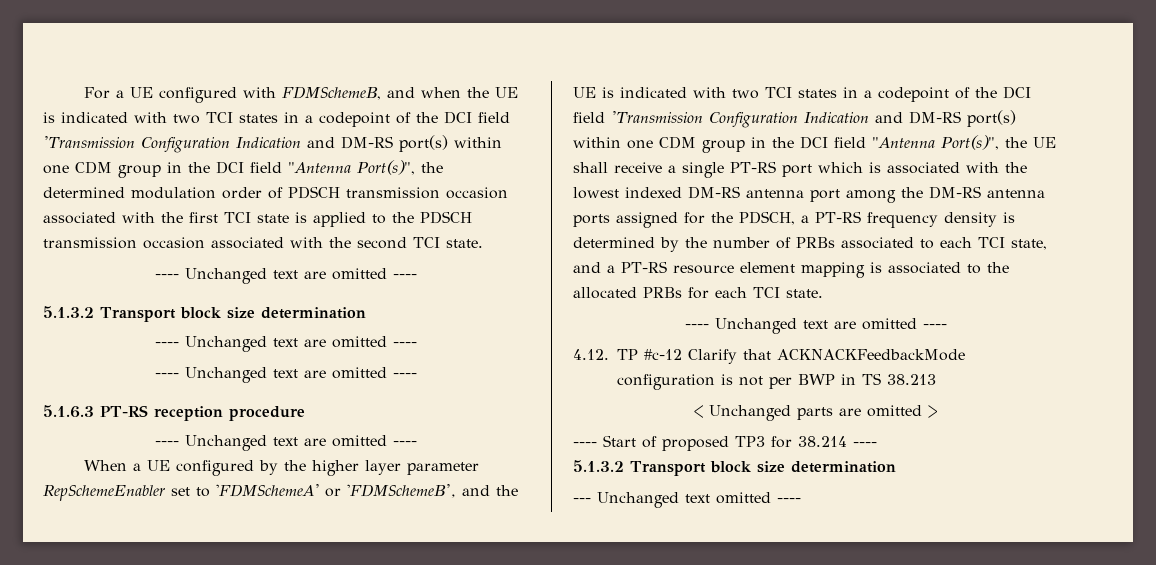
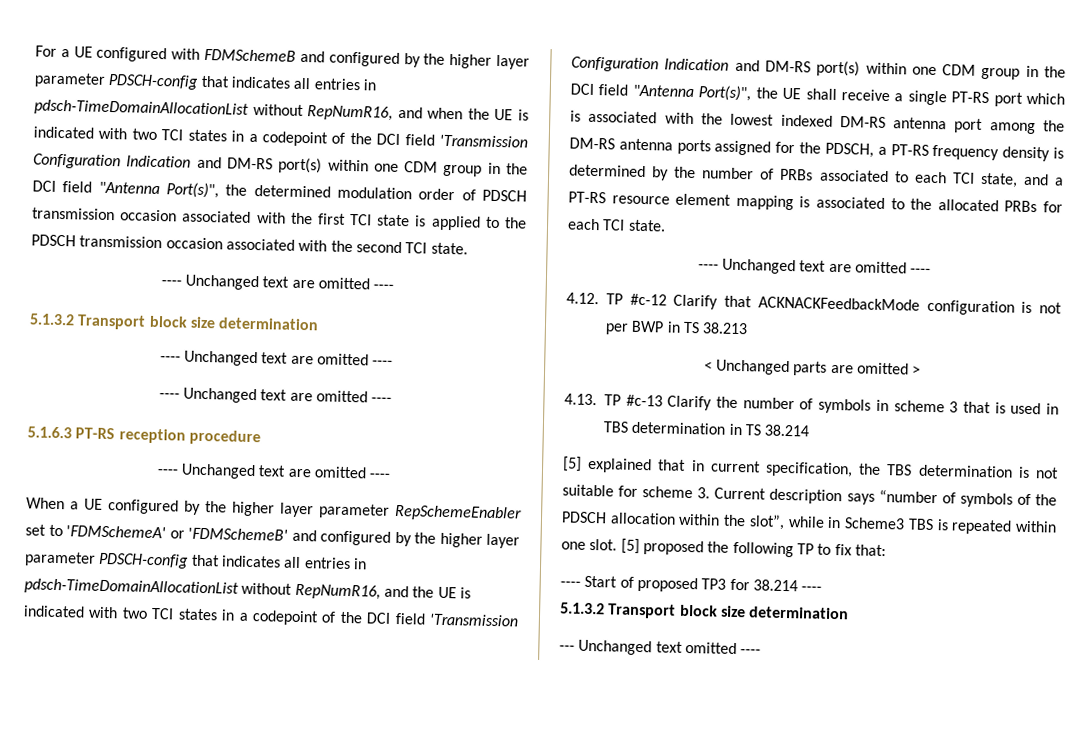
[281,86,381,100] FDMSchemeB, -> [204,48,530,70] [34,72,377,91] [34,99,394,121] FDMSchemeB and configured by the higher layer parameter PDSCH-config that indicates all entries in pdsch-TimeDomainAllocationList without RepNumR16,
[346,484,456,498] 'FDMSchemeB', -> [188,527,520,549] [24,551,367,570] [24,578,381,600] 'FDMSchemeB' and configured by the higher layer parameter PDSCH-config that indicates all entries in pdsch-TimeDomainAllocationList without RepNumR16,
(937, 411) none -> [564,393,1059,415] [603,421,810,437] [562,456,1059,479] [562,484,1057,508] [561,511,1057,535] [561,538,886,558] // 4.13. TP #c-13 Clarify the number of symbols in scheme 3 that is used in TBS determination in TS 38.214 // [5] explained that in current specification, the TBS determination is not suitable for scheme 3. Current description says “number of symbols of the PDSCH allocation within the slot”, while in Scheme3 TBS is repeated within one slot. [5] proposed the following TP to fix that:

